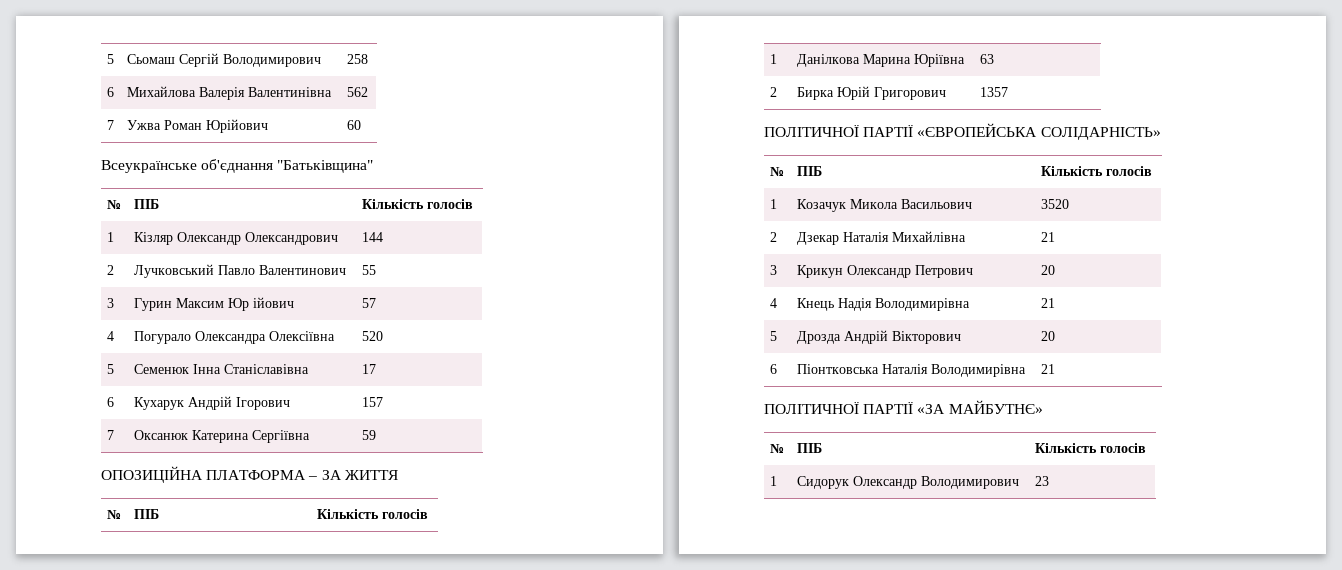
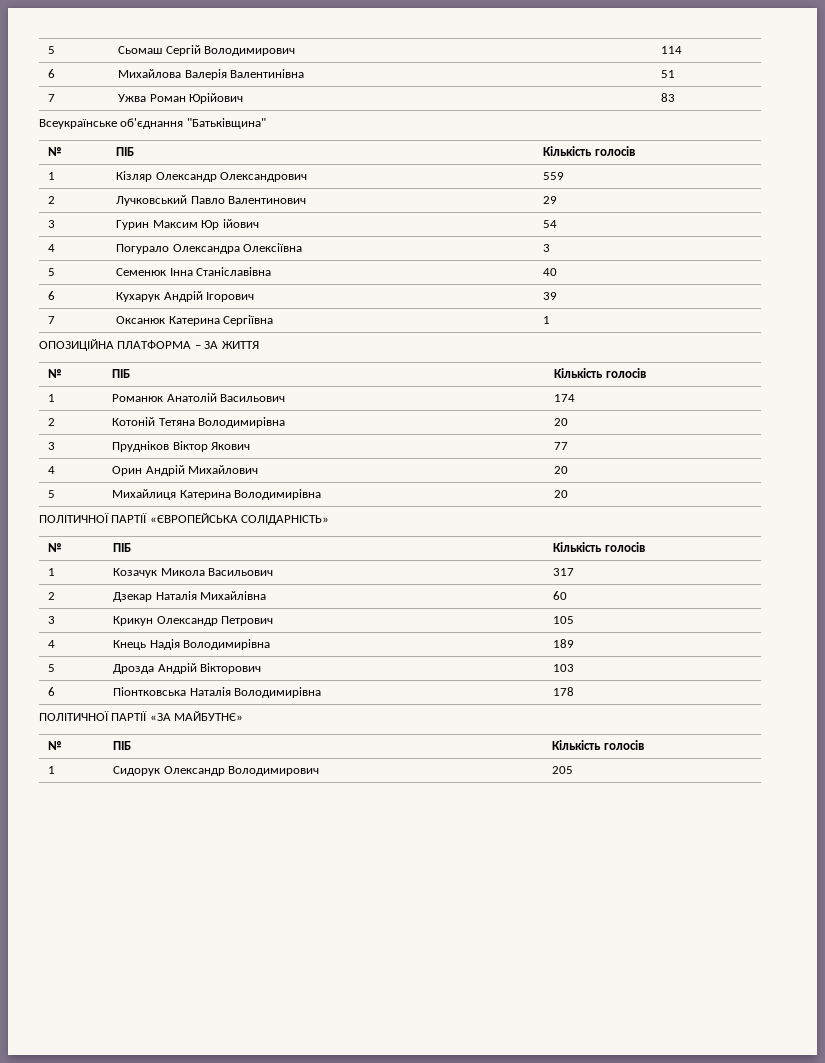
[347,54,369,64] 258 -> [661,46,683,54] 114
[347,87,369,97] 562 -> [661,70,676,78] 51
[347,120,362,130] 60 -> [661,93,676,102] 83
[362,232,384,242] 144 -> [543,172,565,180] 559
[362,265,377,275] 55 -> [543,196,558,204] 29
[362,298,377,308] 57 -> [543,220,558,228] 54
[362,331,384,341] 520 -> [543,244,551,252] 3
[362,364,377,374] 17 -> [543,268,558,276] 40
[362,397,384,407] 157 -> [543,292,558,300] 39
[362,430,377,440] 59 -> [543,316,551,324] 1
[797,54,966,67] [980,54,995,64] [770,87,778,97] [797,86,947,100] [980,87,1009,97] Данілкова Марина Юріївна | 63 // 2 | Бирка Юрій Григорович | 1357 -> [112,393,286,402] [554,394,576,402] [48,418,56,426] [112,417,286,428] [554,418,569,426] [48,442,56,450] [112,441,251,452] [554,442,569,450] [48,466,56,474] [112,465,259,476] [554,466,569,474] [48,490,56,498] [112,489,322,500] [554,490,569,498] Романюк Анатолій Васильович | 174 // 2 | Котоній Тетяна Володимирівна | 20 // 3 | Прудніков Віктор Якович | 77 // 4 | Орин Андрій Михайлович | 20 // 5 | Михайлиця Катерина Володимирівна | 20
[1041,199,1070,209] 3520 -> [553,568,575,576] 317
[1041,232,1056,242] 21 -> [553,591,568,600] 60
[1041,265,1056,275] 20 -> [553,616,575,624] 105
[1041,298,1056,308] 21 -> [553,639,575,648] 189
[1041,331,1056,341] 20 -> [553,664,575,672] 103
[1041,364,1056,374] 21 -> [553,687,575,696] 178
[1035,476,1050,486] 23 -> [552,766,574,774] 205

